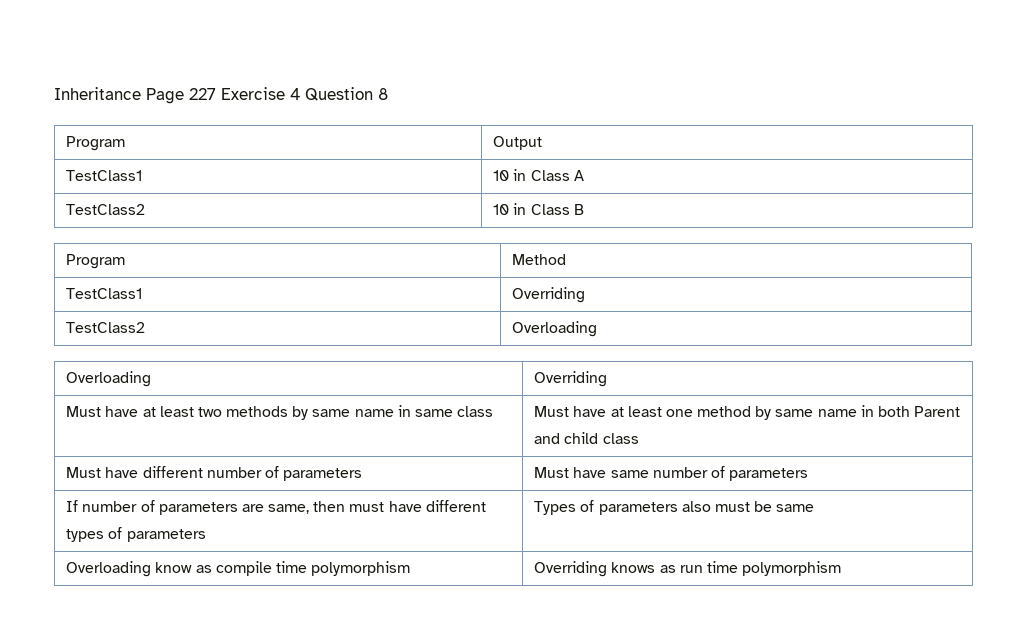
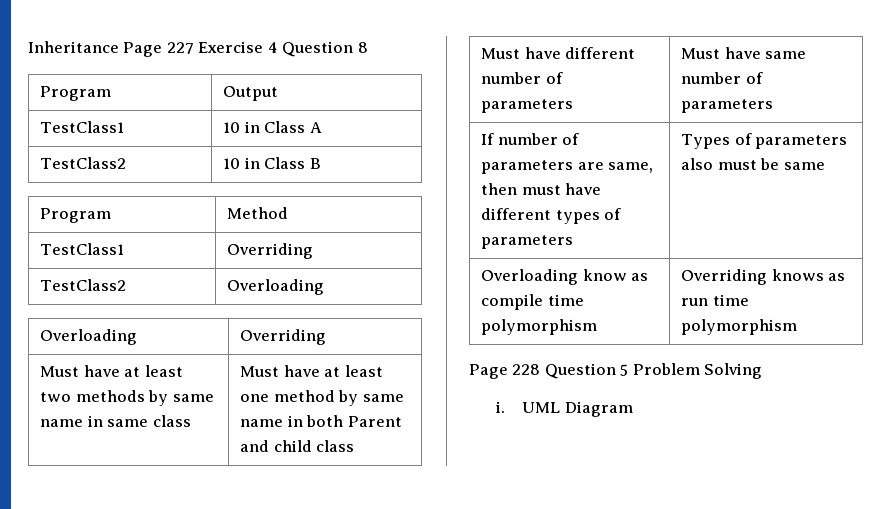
(842, 568) none -> [469,363,763,379] [495,401,633,417] // Page 228 Question 5 Problem Solving // i. UML Diagram

